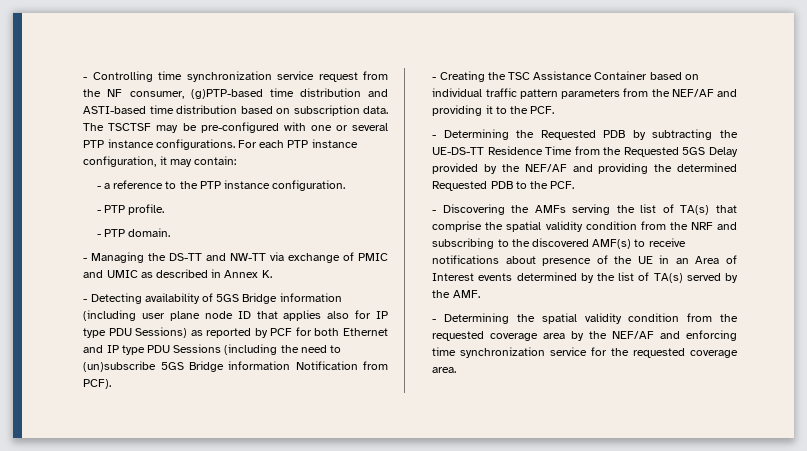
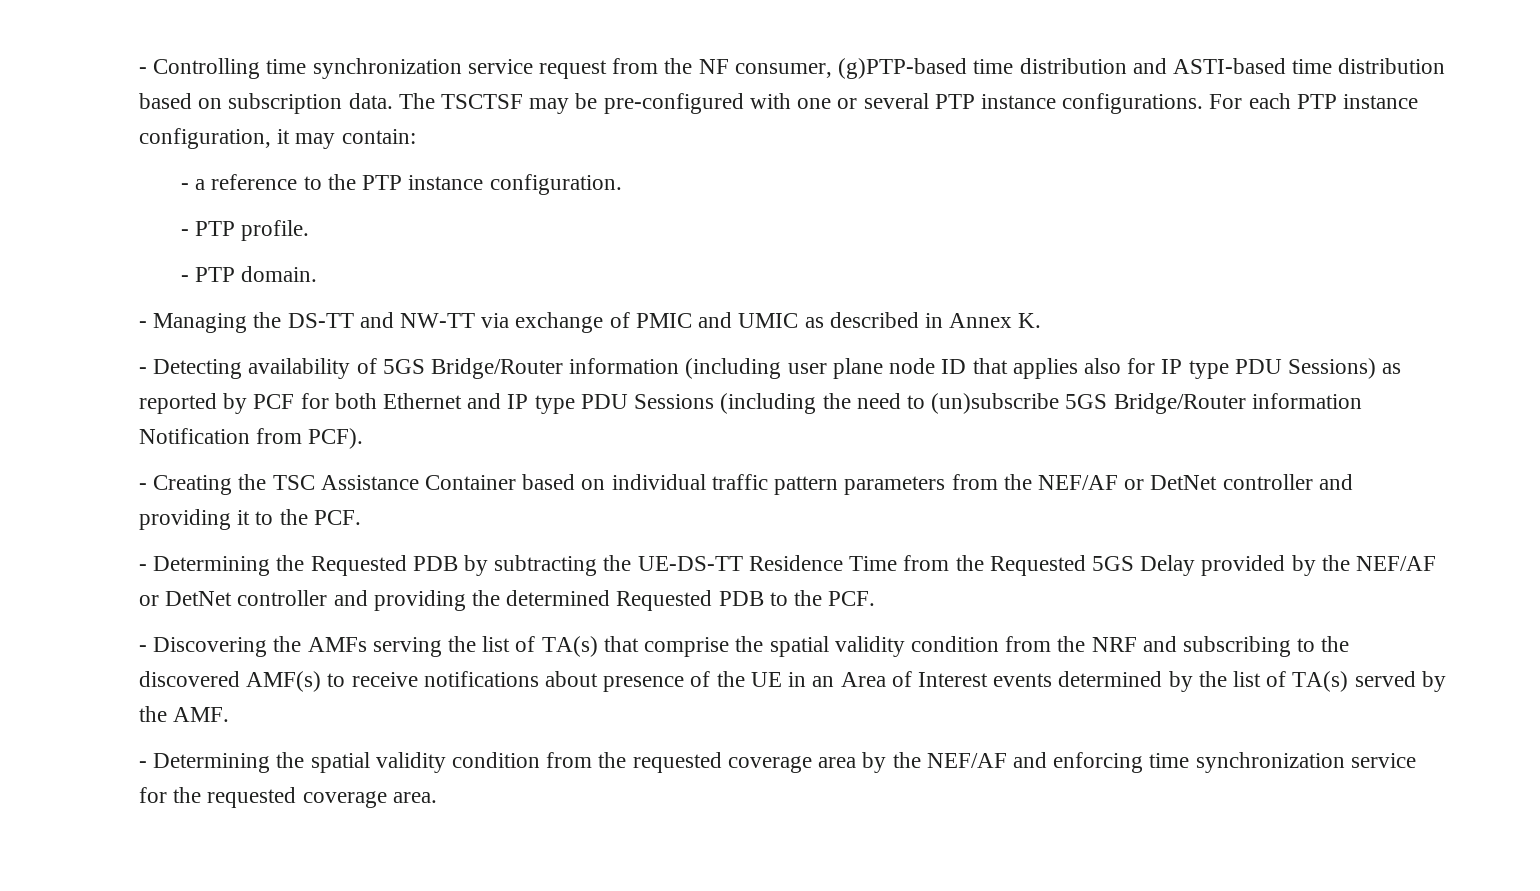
[242,293,278,304] Bridge -> [431,358,564,379] Bridge/Router
[188,361,224,372] Bridge -> [1113,393,1246,414] Bridge/Router
(714, 93) none -> [1124,474,1313,490] or DetNet controller
(567, 168) none -> [139,590,328,606] or DetNet controller

